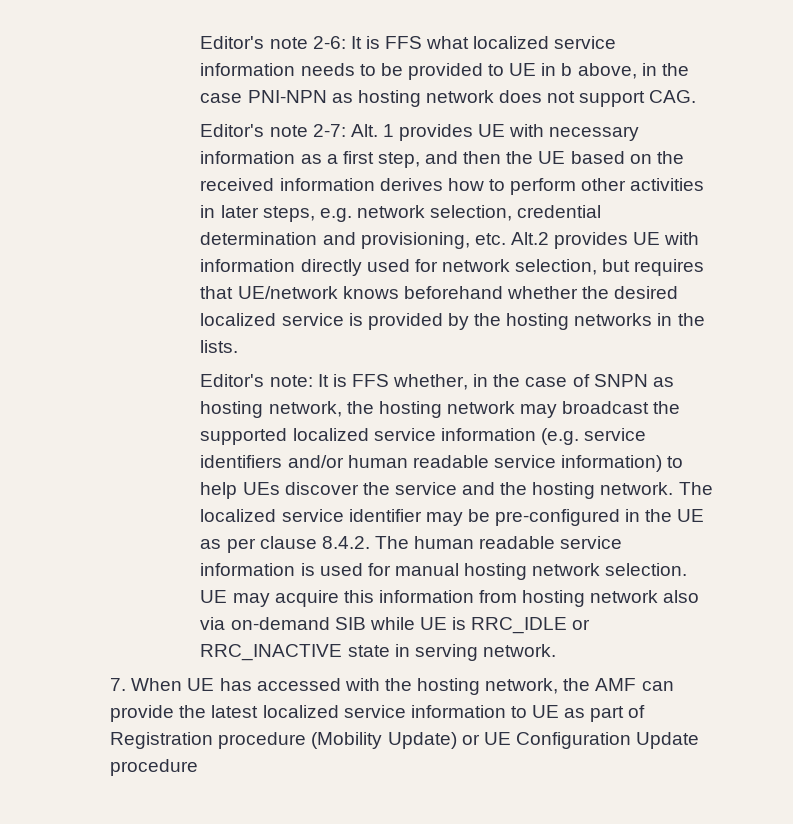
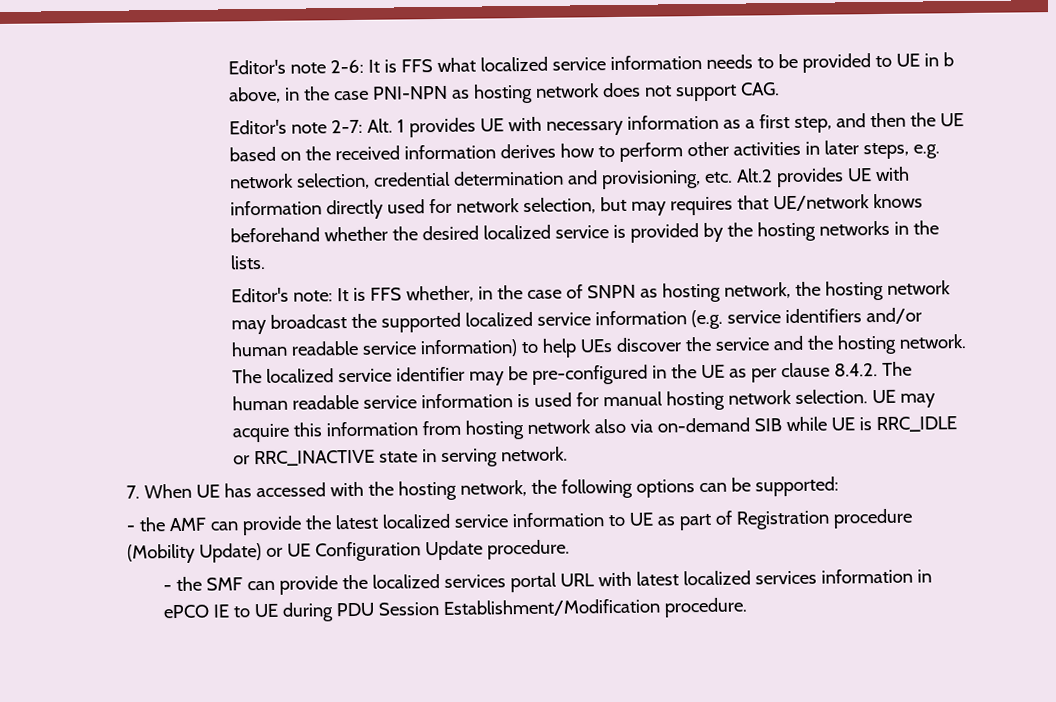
(631, 265) none -> [631,201,668,216] may
(591, 684) none -> [560,476,839,499] [125,517,166,532] following options can be supported: // - the
[110,759,199,776] procedure -> [486,539,570,560] [162,568,932,595] [162,597,748,622] procedure. // - the SMF can provide the localized services portal URL with latest localized services information in ePCO IE to UE during PDU Session Establishment/Modification procedure.

